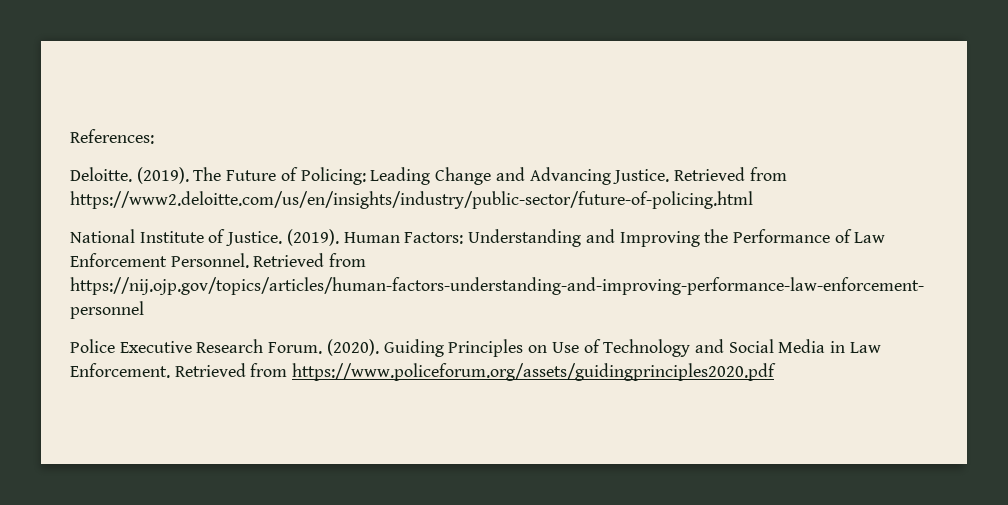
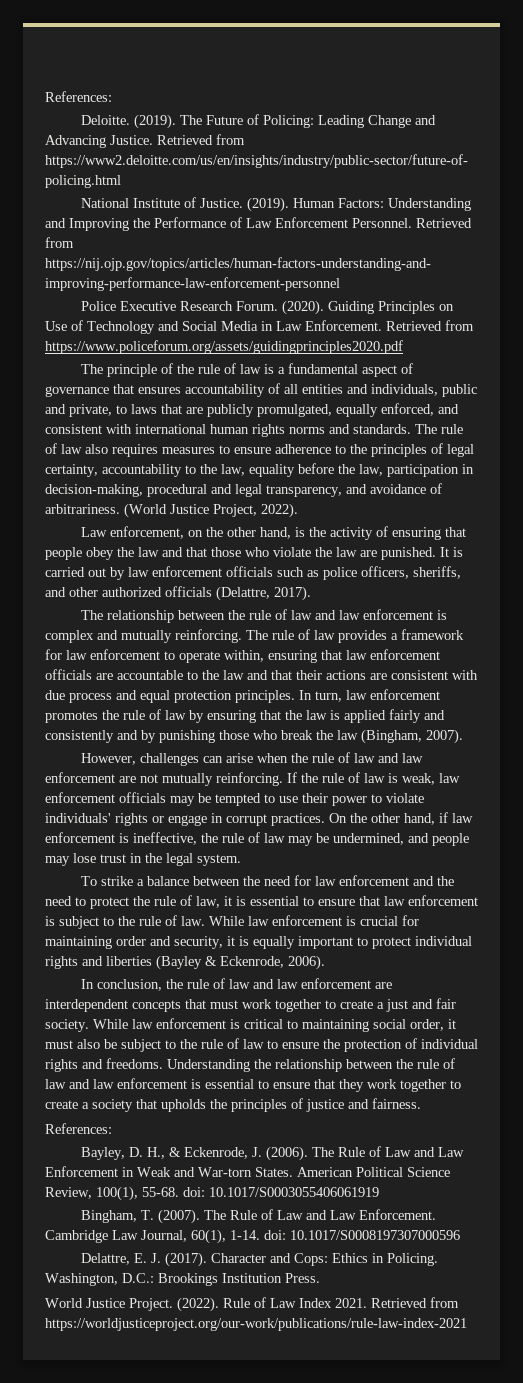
(777, 372) none -> [81,363,414,377] [45,383,477,397] [45,403,459,417] [45,424,463,437] [45,443,474,457] [45,463,474,477] [45,483,442,497] [45,503,298,518] [81,526,467,540] [45,547,463,560] [45,566,461,580] [45,586,311,601] [81,609,448,623] [45,629,464,643] [45,649,440,663] [45,669,478,680] [45,689,440,703] [45,709,445,723] [45,729,463,744] [81,752,424,766] [45,772,460,786] [45,792,424,806] [45,812,473,826] [45,832,469,846] [45,853,241,866] [81,875,455,886] [45,895,478,909] [45,915,419,929] [45,936,472,949] [45,955,325,970] [81,978,393,991] [45,998,456,1012] [45,1018,456,1032] [45,1038,478,1052] [45,1058,455,1072] [45,1078,461,1092] [45,1098,421,1112] [45,1123,112,1134] [81,1146,465,1161] [45,1166,450,1177] [45,1186,379,1201] [81,1209,437,1224] [45,1229,460,1244] [81,1252,439,1267] [45,1273,320,1286] [45,1297,459,1312] [45,1318,467,1331] // The principle of the rule of law is a fundamental aspect of governance that ensures accountability of all entities and individuals, public and private, to laws that are publicly promulgated, equally enforced, and consistent with international human rights norms and standards. The rule of law also requires measures to ensure adherence to the principles of legal certainty, accountability to the law, equality before the law, participation in decision-making, procedural and legal transparency, and avoidance of arbitrariness. (World Justice Project, 2022). // Law enforcement, on the other hand, is the activity of ensuring that people obey the law and that those who violate the law are punished. It is carried out by law enforcement officials such as police officers, sheriffs, and other authorized officials (Delattre, 2017). // The relationship between the rule of law and law enforcement is complex and mutually reinforcing. The rule of law provides a framework for law enforcement to operate within, ensuring that law enforcement officials are accountable to the law and that their actions are consistent with due process and equal protection principles. In turn, law enforcement promotes the rule of law by ensuring that the law is applied fairly and consistently and by punishing those who break the law (Bingham, 2007). // However, challenges can arise when the rule of law and law enforcement are not mutually reinforcing. If the rule of law is weak, law enforcement officials may be tempted to use their power to violate individuals' rights or engage in corrupt practices. On the other hand, if law enforcement is ineffective, the rule of law may be undermined, and people may lose trust in the legal system. // To strike a balance between the need for law enforcement and the need to protect the rule of law, it is essential to ensure that law enforcement is subject to the rule of law. While law enforcement is crucial for maintaining order and security, it is equally important to protect individual rights and liberties (Bayley & Eckenrode, 2006). // In conclusion, the rule of law and law enforcement are interdependent concepts that must work together to create a just and fair society. While law enforcement is critical to maintaining social order, it must also be subject to the rule of law to ensure the protection of individual rights and freedoms. Understanding the relationship between the rule of law and law enforcement is essential to ensure that they work together to create a society that upholds the principles of justice and fairness. // References: // Bayley, D. H., & Eckenrode, J. (2006). The Rule of Law and Law Enforcement in Weak and War-torn States. American Political Science Review, 100(1), 55-68. doi: 10.1017/S0003055406061919 // Bingham, T. (2007). The Rule of Law and Law Enforcement. Cambridge Law Journal, 60(1), 1-14. doi: 10.1017/S0008197307000596 // Delattre, E. J. (2017). Character and Cops: Ethics in Policing. Washington, D.C.: Brookings Institution Press. // World Justice Project. (2022). Rule of Law Index 2021. Retrieved from https://worldjusticeproject.org/our-work/publications/rule-law-index-2021

